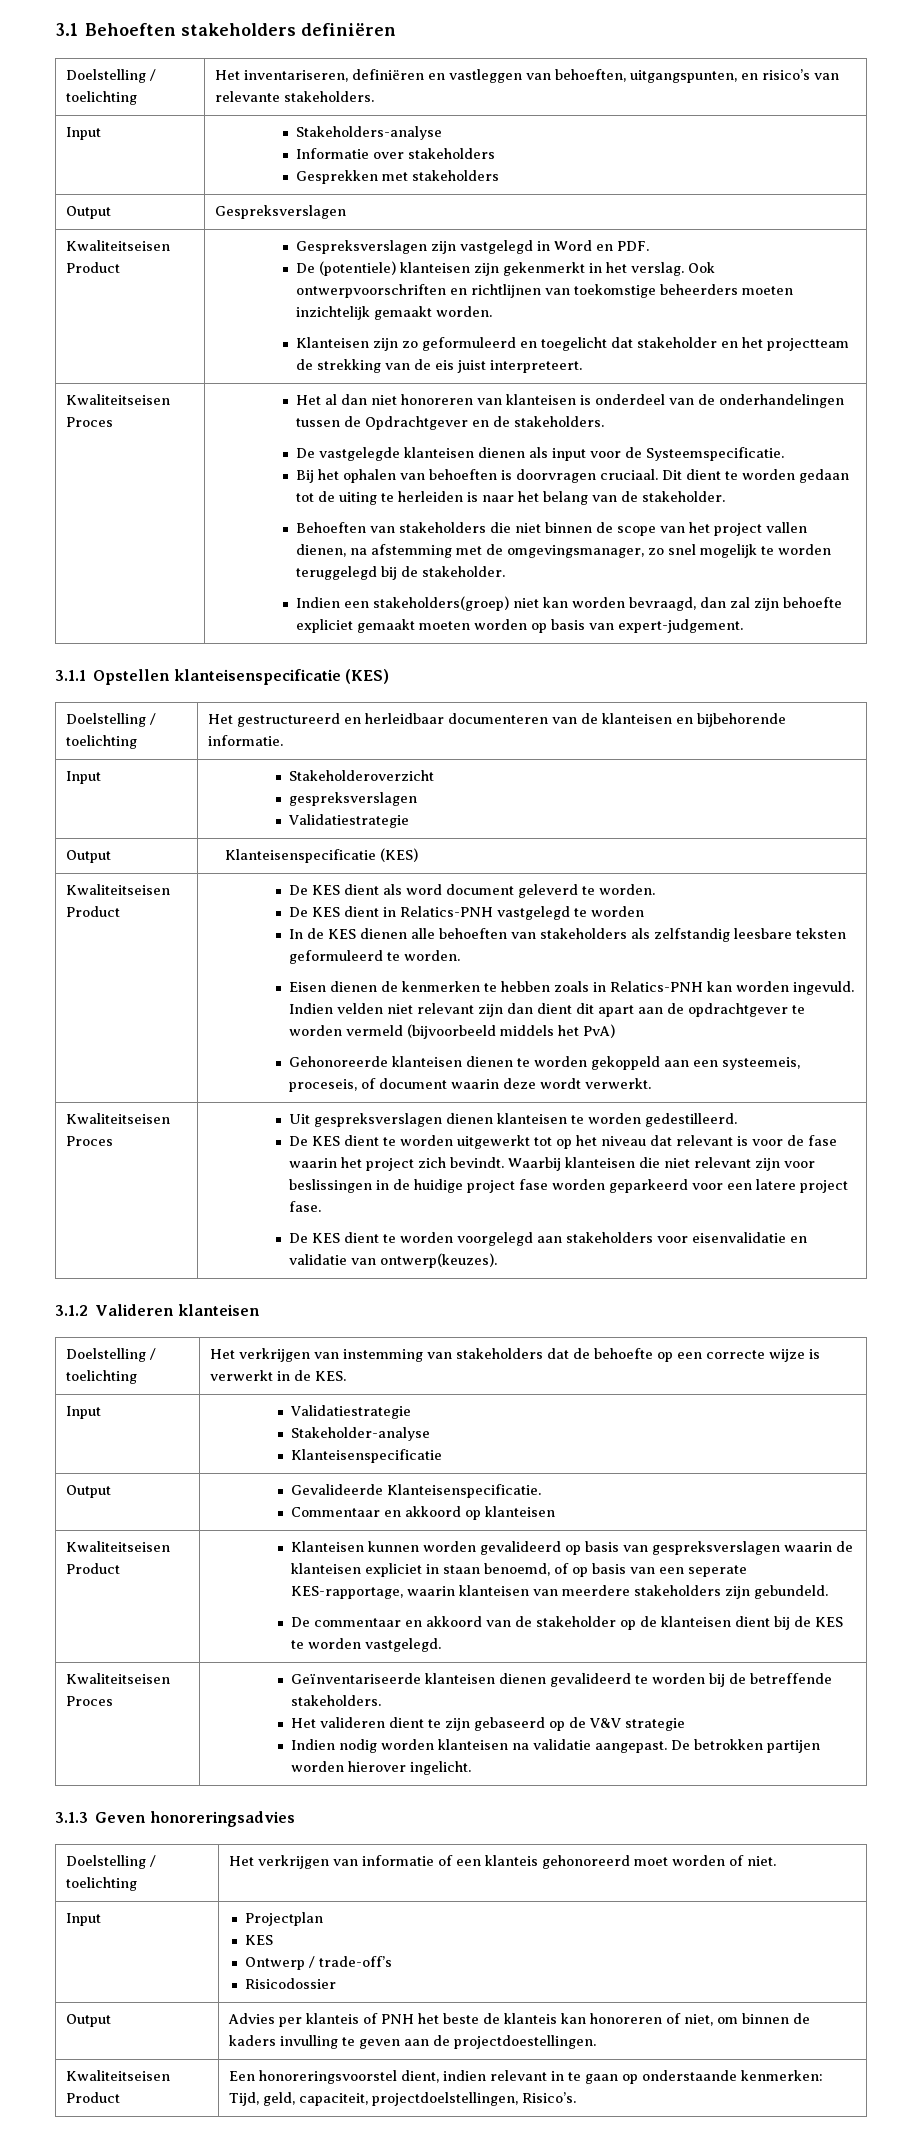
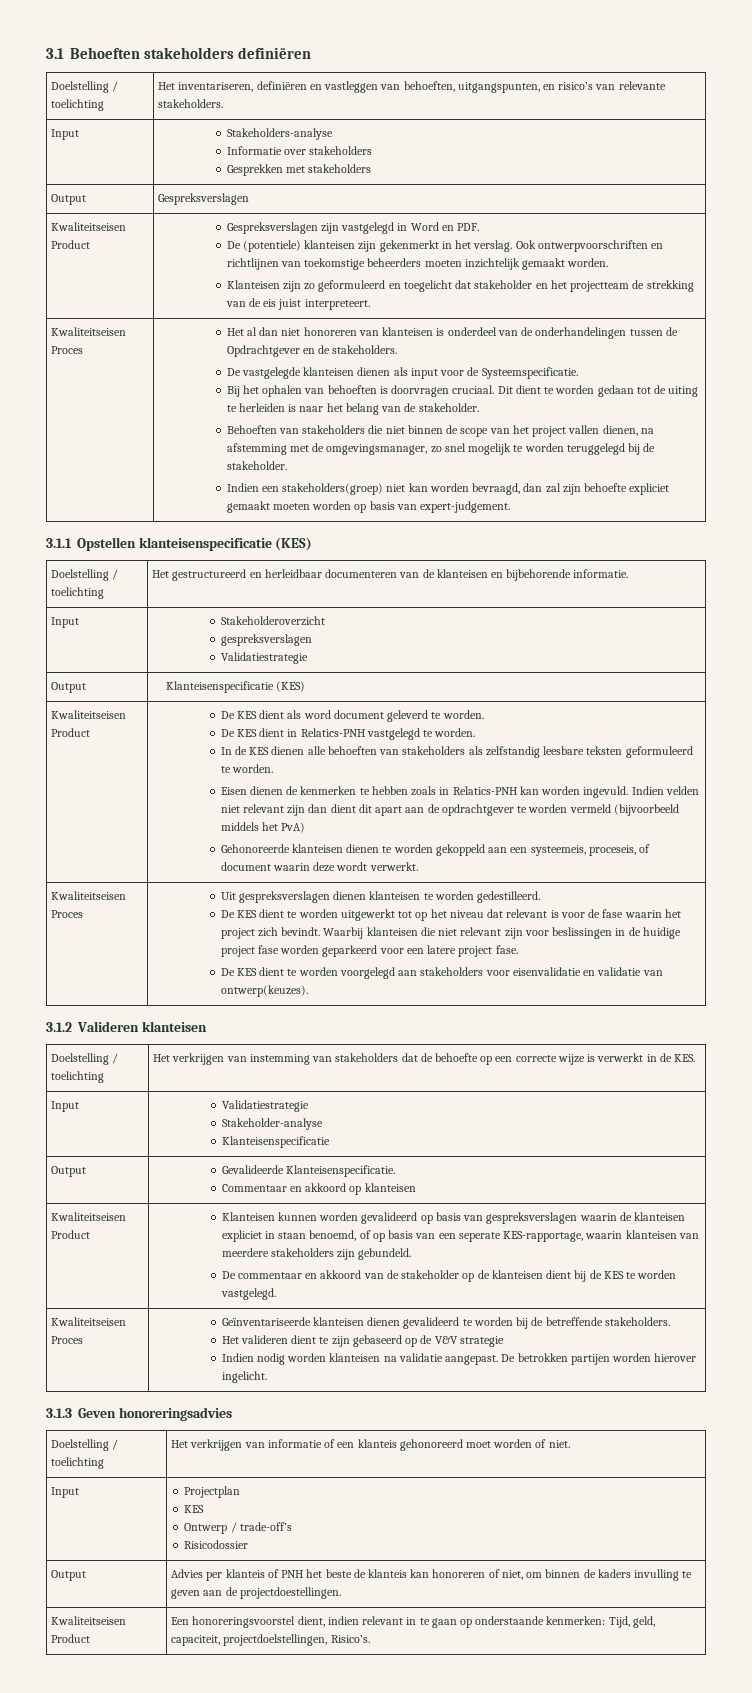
[590,906,644,917] worden -> [434,728,476,737] worden.

